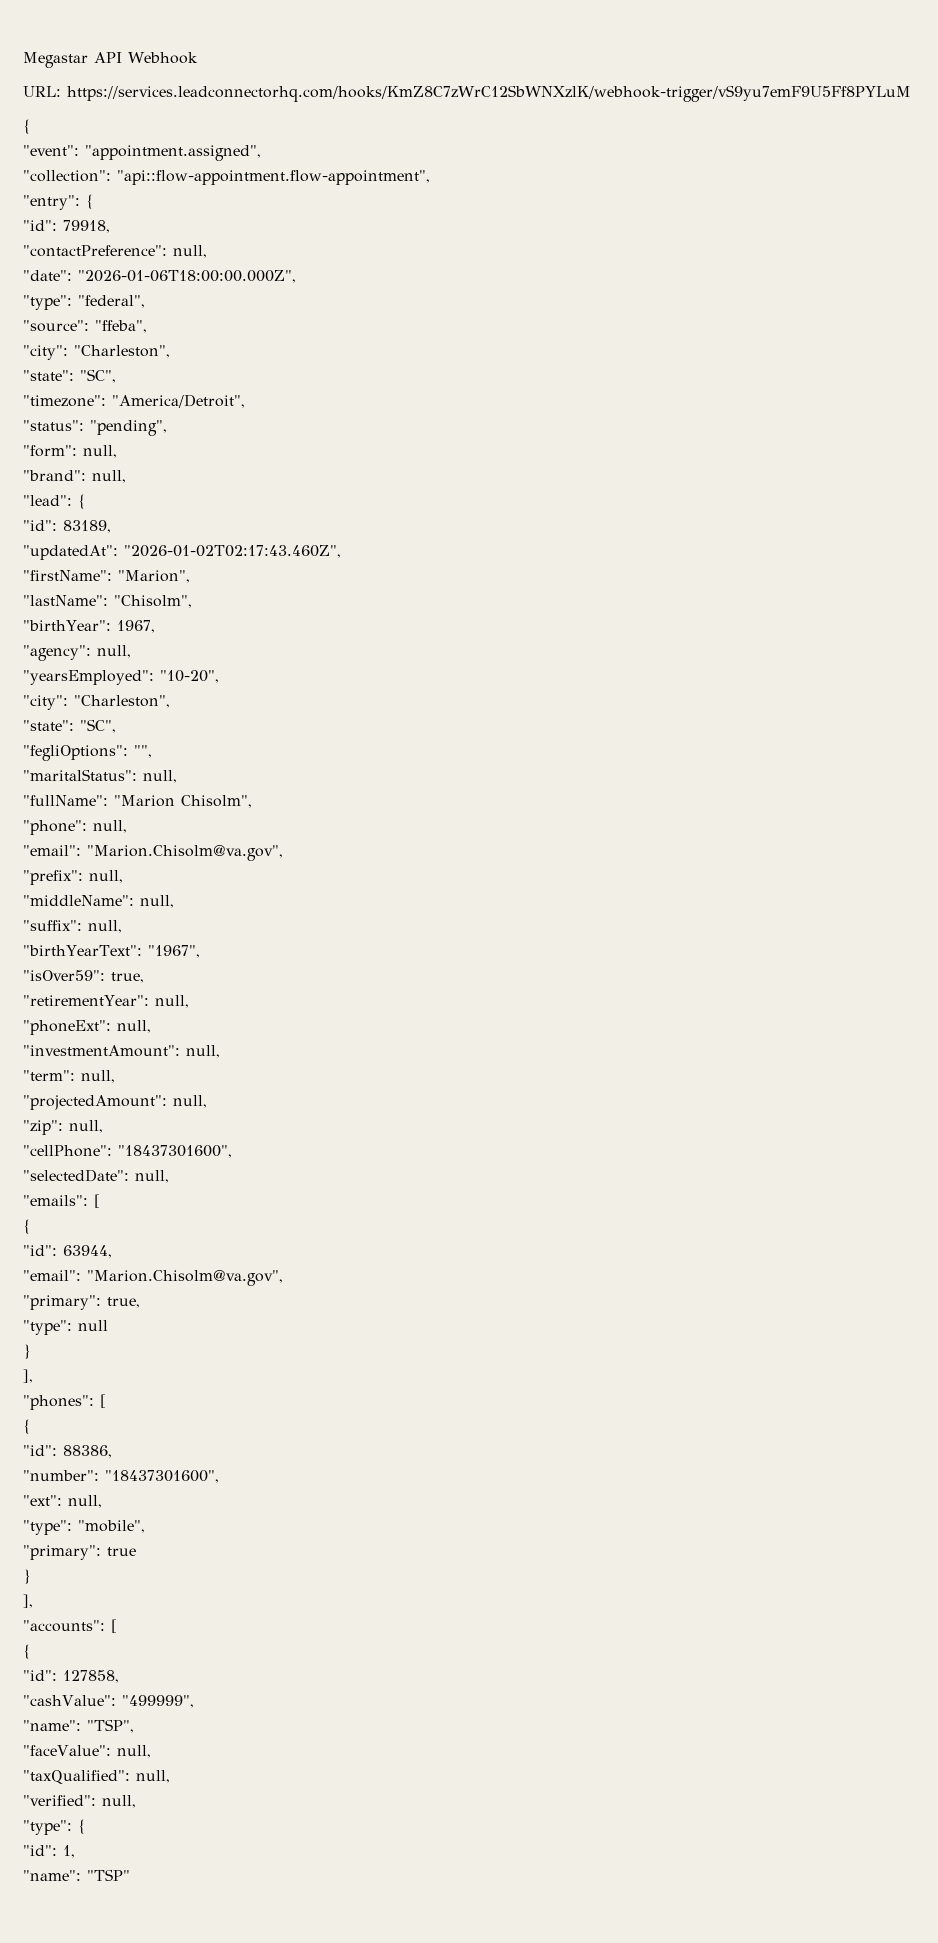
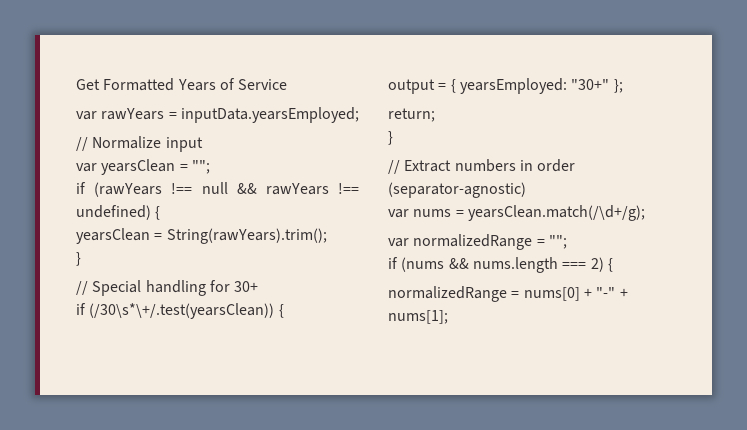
[23,52,198,68] [23,85,911,102] [23,119,31,134] [23,145,261,161] [23,170,430,185] [23,194,94,210] [23,220,110,233] [23,245,207,258] [23,270,296,283] [23,295,145,310] [23,320,147,333] [23,345,170,360] [23,369,116,383] [23,394,245,408] [23,420,167,436] [23,445,117,458] [23,470,126,483] [23,494,86,509] [23,520,111,533] [23,545,341,560] [23,570,190,583] [23,595,192,608] [23,620,155,633] [23,645,131,661] [23,670,219,685] [23,695,170,710] [23,719,116,733] [23,745,152,761] [23,769,177,783] [23,795,252,808] [23,820,127,835] [23,845,283,861] [23,870,123,885] [23,895,174,908] [23,920,122,933] [23,945,200,958] [23,970,144,983] [23,995,189,1008] [23,1020,151,1035] [23,1045,220,1058] [23,1070,115,1083] [23,1095,207,1110] [23,1120,103,1135] [23,1145,232,1158] [23,1169,169,1183] [23,1194,100,1208] [23,1219,31,1234] [23,1245,112,1258] [23,1270,283,1286] [23,1295,140,1310] [23,1320,108,1335] [23,1344,31,1359] [23,1369,33,1383] [23,1394,106,1410] [23,1419,31,1434] [23,1445,112,1458] [23,1470,219,1483] [23,1495,102,1508] [23,1520,145,1535] [23,1545,136,1560] [23,1569,31,1584] [23,1594,33,1608] [23,1619,117,1633] [23,1644,31,1659] [23,1670,119,1683] [23,1695,194,1708] [23,1719,134,1733] [23,1745,151,1758] [23,1770,170,1784] [23,1795,136,1808] [23,1819,86,1835] [23,1845,75,1858] [23,1869,130,1881] Megastar API Webhook // URL: https://services.leadconnectorhq.com/hooks/KmZ8C7zWrC12SbWNXzlK/webhook-trigger/vS9yu7emF9U5Ff8PYLuM // { // "event": "appointment.assigned", // "collection": "api::flow-appointment.flow-appointment", // "entry": { // "id": 79918, // "contactPreference": null, // "date": "2026-01-06T18:00:00.000Z", // "type": "federal", // "source": "ffeba", // "city": "Charleston", // "state": "SC", // "timezone": "America/Detroit", // "status": "pending", // "form": null, // "brand": null, // "lead": { // "id": 83189, // "updatedAt": "2026-01-02T02:17:43.460Z", // "firstName": "Marion", // "lastName": "Chisolm", // "birthYear": 1967, // "agency": null, // "yearsEmployed": "10-20", // "city": "Charleston", // "state": "SC", // "fegliOptions": "", // "maritalStatus": null, // "fullName": "Marion Chisolm", // "phone": null, // "email": "Marion.Chisolm@va.gov", // "prefix": null, // "middleName": null, // "suffix": null, // "birthYearText": "1967", // "isOver59": true, // "retirementYear": null, // "phoneExt": null, // "investmentAmount": null, // "term": null, // "projectedAmount": null, // "zip": null, // "cellPhone": "18437301600", // "selectedDate": null, // "emails": [ // { // "id": 63944, // "email": "Marion.Chisolm@va.gov", // "primary": true, // "type": null // } // ], // "phones": [ // { // "id": 88386, // "number": "18437301600", // "ext": null, // "type": "mobile", // "primary": true // } // ], // "accounts": [ // { // "id": 127858, // "cashValue": "499999", // "name": "TSP", // "faceValue": null, // "taxQualified": null, // "verified": null, // "type": { // "id": 1, // "name": "TSP" -> [76,78,288,91] [76,107,359,123] [76,136,203,152] [76,159,210,175] [76,182,359,197] [76,205,161,220] [76,228,327,244] [76,252,81,266] [76,280,259,296] [76,303,284,319] [388,78,623,94] [388,108,435,122] [388,131,393,145] [388,159,576,174] [388,182,526,198] [388,205,645,221] [388,234,567,250] [388,257,613,273] [388,286,628,302] [388,310,448,324] Get Formatted Years of Service // var rawYears = inputData.yearsEmployed; // // Normalize input // var yearsClean = ""; // if (rawYears !== null && rawYears !== undefined) { // yearsClean = String(rawYears).trim(); // } // // Special handling for 30+ // if (/30\s*\+/.test(yearsClean)) { // output = { yearsEmployed: "30+" }; // return; // } // // Extract numbers in order (separator-agnostic) // var nums = yearsClean.match(/\d+/g); // var normalizedRange = ""; // if (nums && nums.length === 2) { // normalizedRange = nums[0] + "-" + nums[1];

